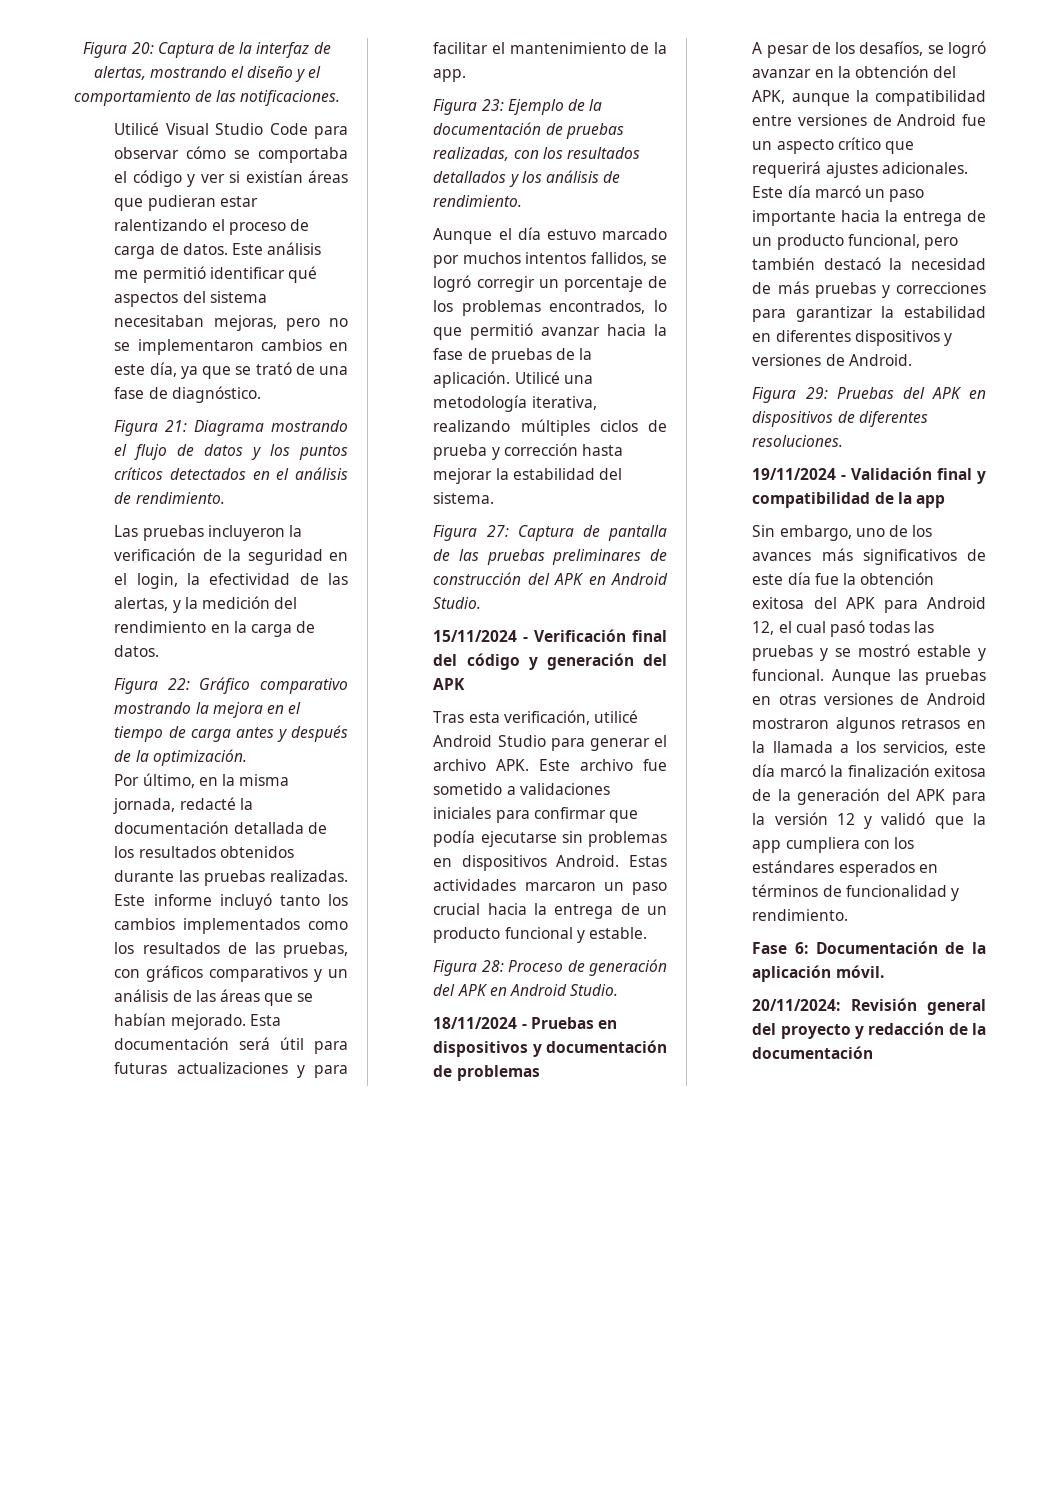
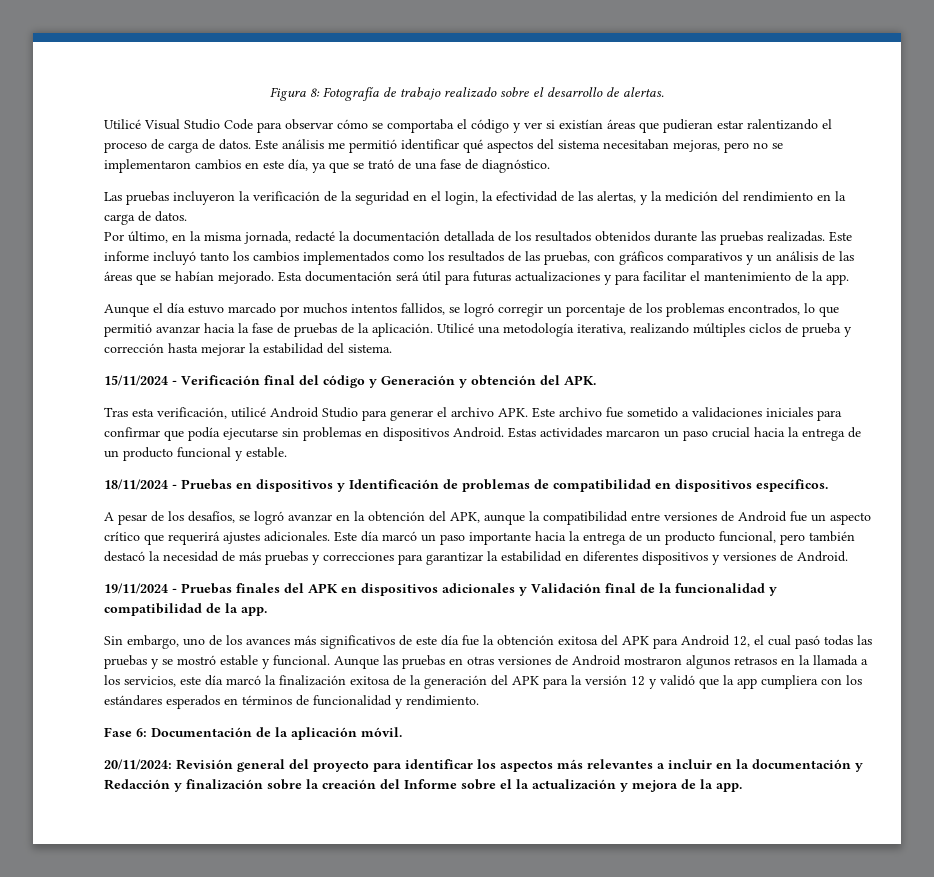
[83,42,331,58] [93,66,322,82] [73,90,341,106] Figura 20: Captura de la interfaz de alertas, mostrando el diseño y el comportamiento de las notificaciones. -> [270,87,664,101] Figura 8: Fotografía de trabajo realizado sobre el desarrollo de alertas.
[114,420,348,436] [114,444,348,460] [114,467,348,480] [114,492,225,504] // Figura 21: Diagrama mostrando el flujo de datos y los puntos críticos detectados en el análisis de rendimiento. -> (550, 166) none
[114,677,348,694] [114,702,302,718] [114,725,348,742] [114,749,247,766] // Figura 22: Gráfico comparativo mostrando la mejora en el tiempo de carga antes y después de la optimización. -> (187, 216) none
[433,99,603,115] [433,122,624,139] [433,147,640,161] [433,170,621,187] [433,195,523,207] // Figura 23: Ejemplo de la documentación de pruebas realizadas, con los resultados detallados y los análisis de rendimiento. -> (849, 279) none
[433,525,667,541] [433,549,667,565] [433,572,668,585] [433,597,482,609] // Figura 27: Captura de pantalla de las pruebas preliminares de construcción del APK en Android Studio. -> (392, 348) none
[546,653,667,670] [433,678,466,690] generación del APK -> [380,375,596,388] Generación y obtención del APK.
[433,959,667,976] [433,984,619,996] // Figura 28: Proceso de generación del APK en Android Studio. -> (287, 452) none
[546,1040,667,1053] documentación -> [348,479,439,489] Identificación
(540, 1073) none -> [533,479,828,492] de compatibilidad en dispositivos específicos.
[752,387,986,403] [752,411,928,427] [752,435,844,447] [752,467,973,480] Figura 29: Pruebas del APK en dispositivos de diferentes resoluciones. // 19/11/2024 - Validación final -> [103,583,765,596] 19/11/2024 - Pruebas finales del APK en dispositivos adicionales y Validación final de la funcionalidad
[915,495,945,508] app -> [240,607,267,616] app.
[855,1022,986,1039] [752,1046,874,1059] y redacción de la documentación -> [372,759,863,772] [103,779,742,792] para identificar los aspectos más relevantes a incluir en la documentación y Redacción y finalización sobre la creación del Informe sobre el la actualización y mejora de la app.

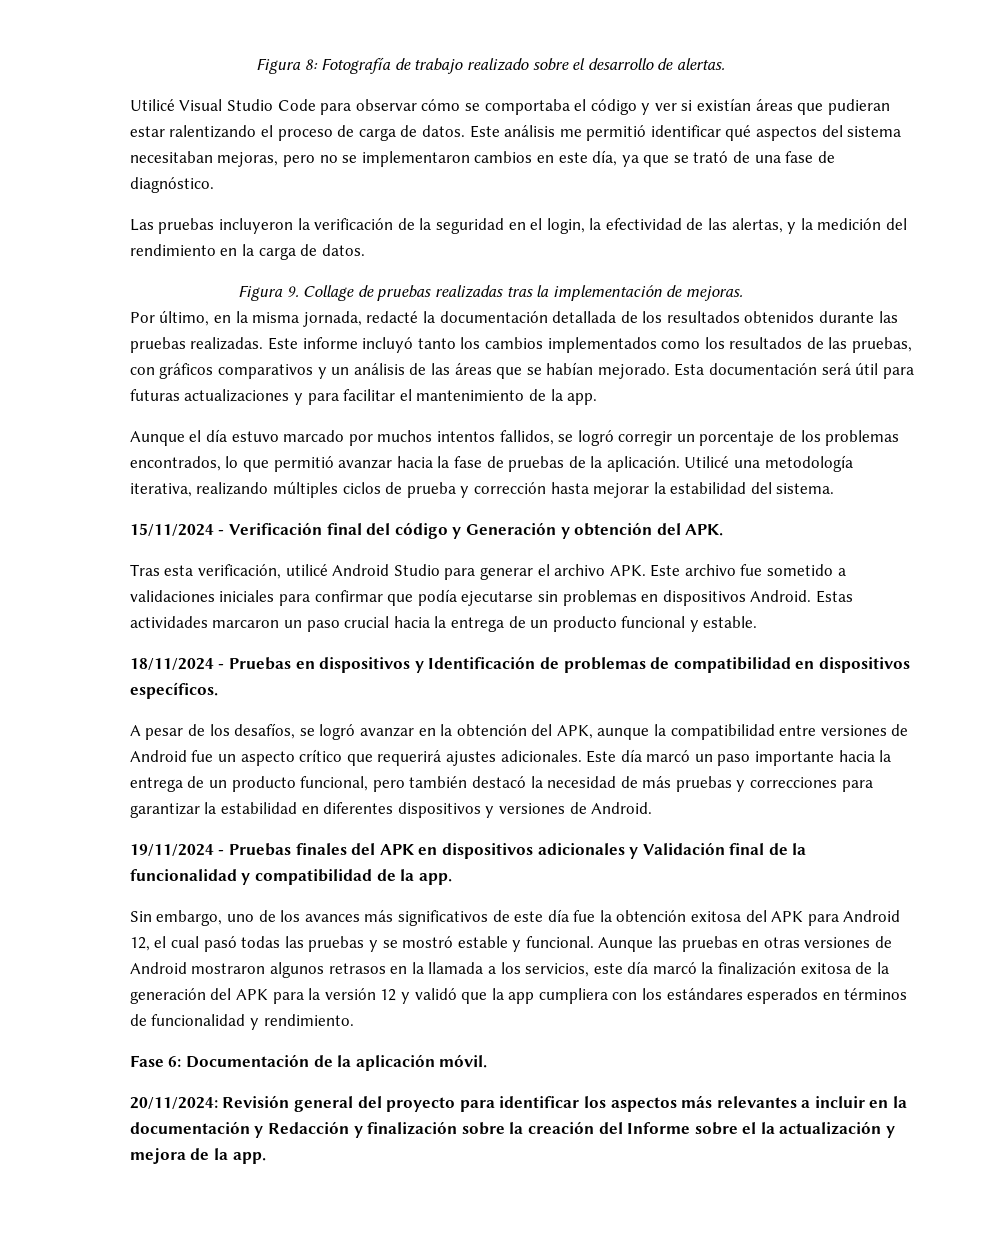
(187, 216) none -> [238,285,743,301] // Figura 9. Collage de pruebas realizadas tras la implementación de mejoras.

